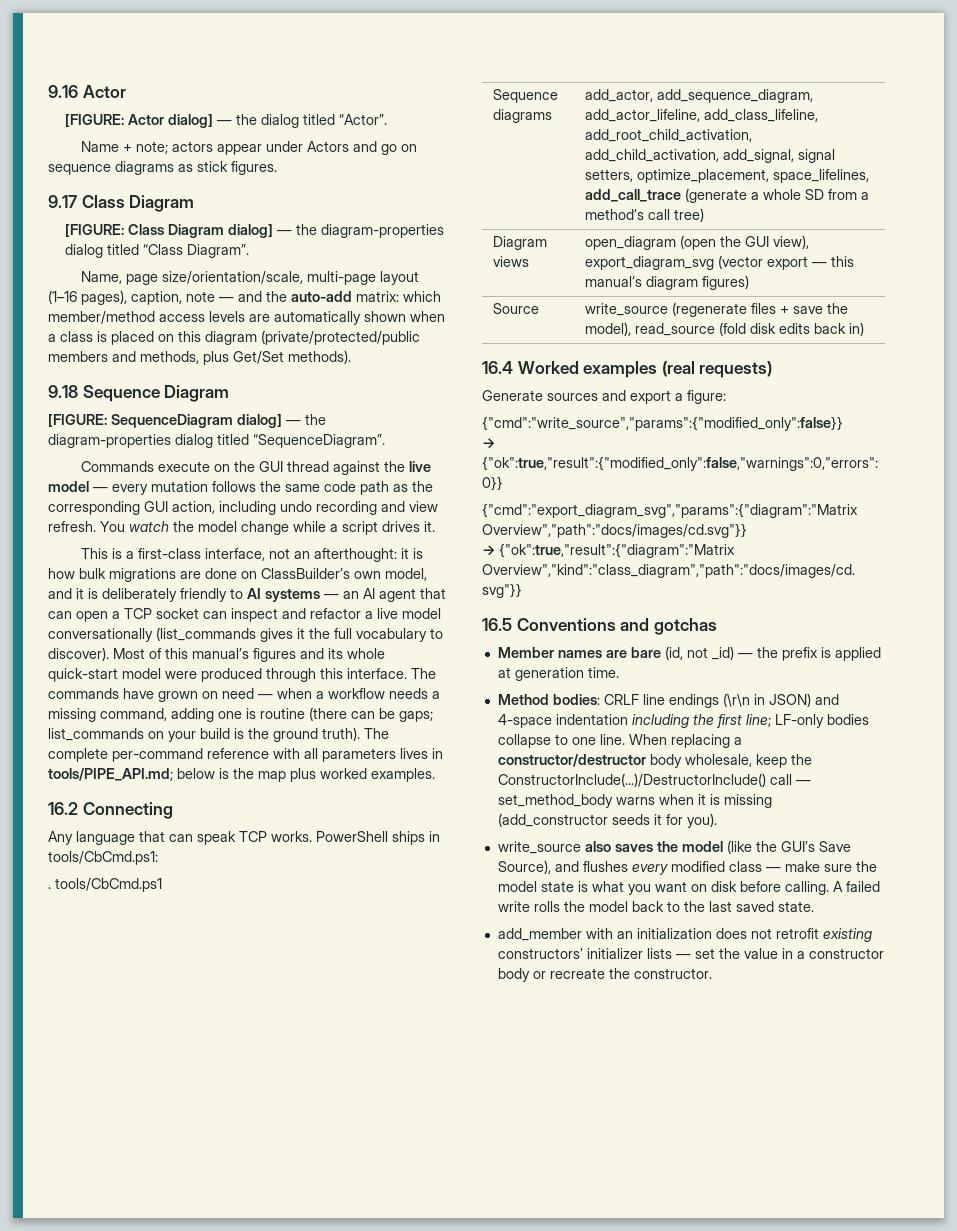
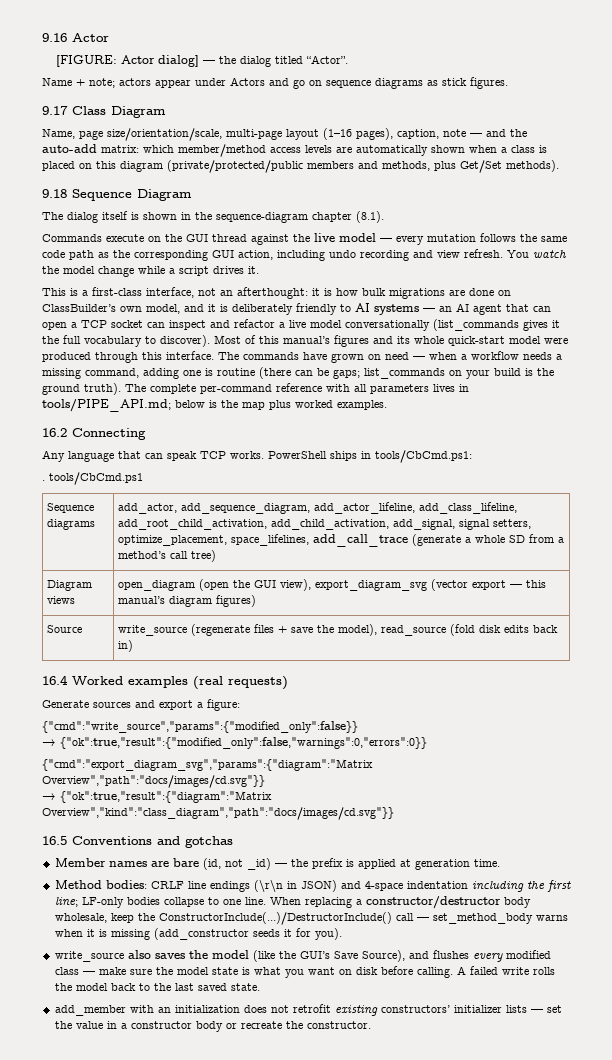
[64,224,444,238] [64,244,249,258] // [FIGURE: Class Diagram dialog] — the diagram-properties dialog titled “Class Diagram”. -> (166, 112) none
[48,414,326,428] [48,434,385,448] [FIGURE: SequenceDiagram dialog] — the diagram-properties dialog titled “SequenceDiagram”. -> [42,211,384,223] The dialog itself is shown in the sequence-diagram chapter (8.1).

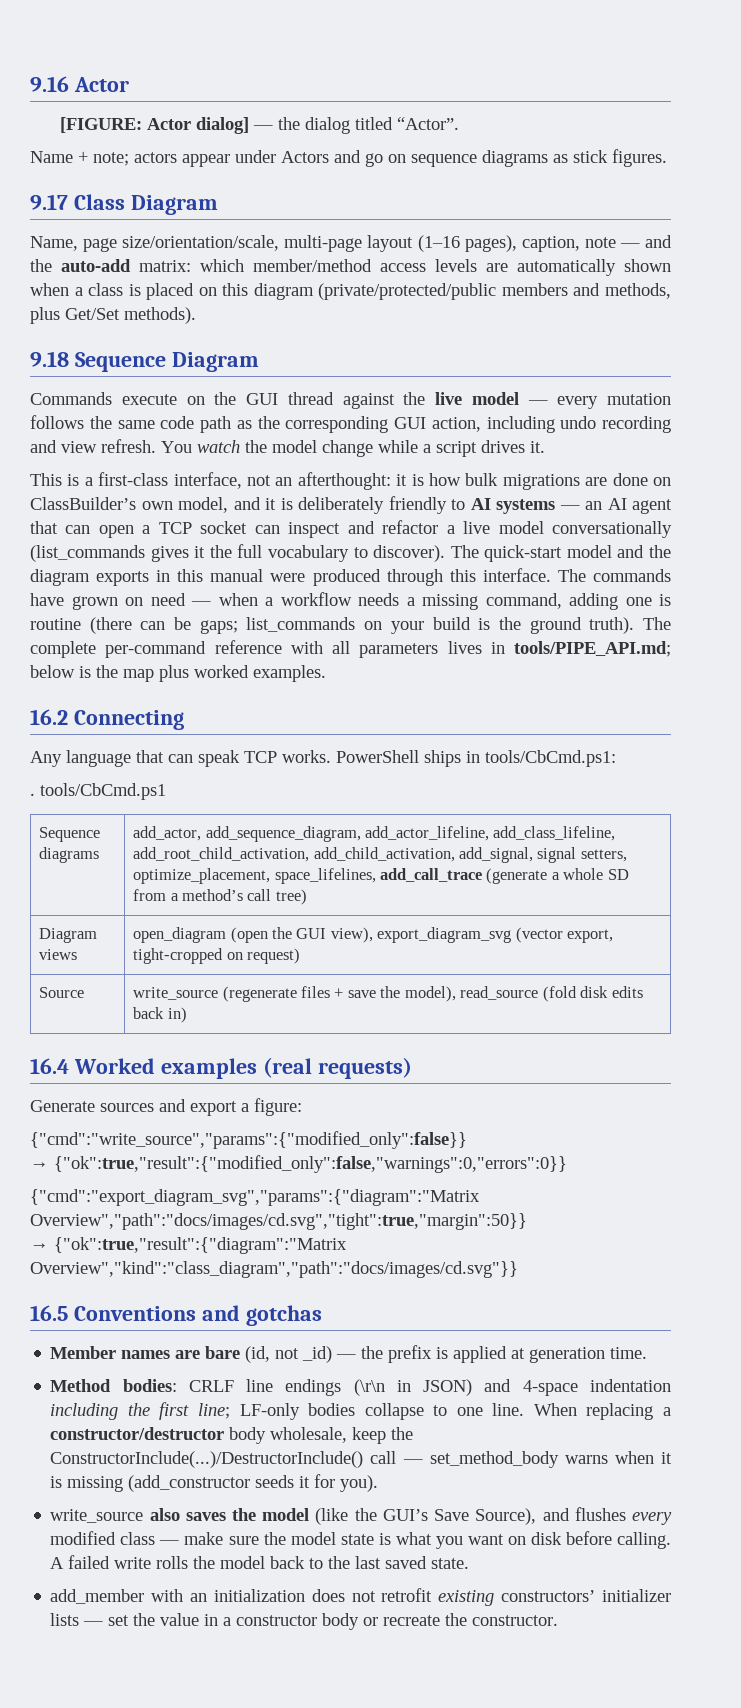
[42,211,384,223] // The dialog itself is shown in the sequence-diagram chapter (8.1). -> (259, 362) none
[214,335,541,347] Most of this manual’s figures and its whole quick-start model -> [450,545,672,562] [30,569,264,586] The quick-start model and the diagram exports in this manual
[472,580,547,590] [118,595,257,607] export — this manual’s diagram figures) -> [567,929,614,943] [133,948,301,964] export, tight-cropped on request)
[42,775,265,788] Overview","path":"docs/images/cd.svg"}} -> [30,1213,527,1230] Overview","path":"docs/images/cd.svg","tight":true,"margin":50}}

